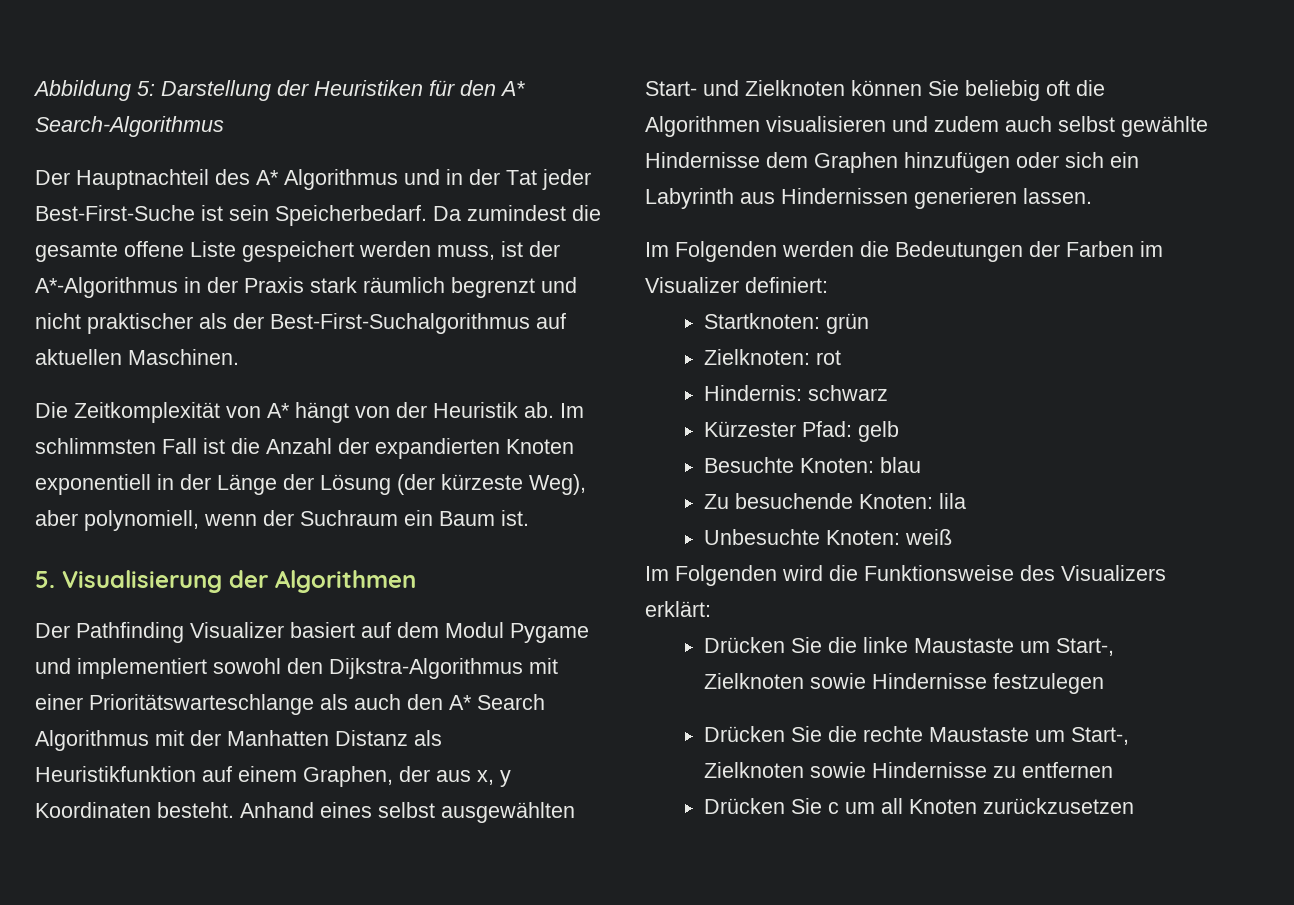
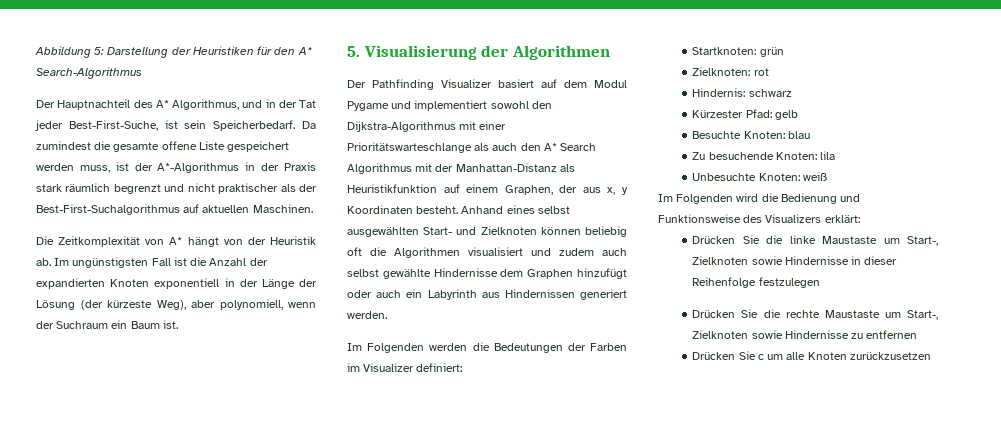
[284,169,398,190] Algorithmus -> [172,99,239,110] Algorithmus,
[35,205,195,221] Best-First-Suche -> [68,120,158,131] Best-First-Suche,
[35,438,156,454] schlimmsten -> [72,257,149,268] ungünstigsten
[227,730,408,746] Manhatten Distanz -> [455,163,557,172] Manhattan-Distanz
[928,80,959,96] Sie -> (581, 231) none
[766,116,886,132] visualisieren -> [468,247,523,256] visualisiert
[904,152,1104,173] hinzufügen oder sich -> [577,268,627,279] [347,290,402,298] hinzufügt oder auch
[914,188,1092,209] generieren lassen. -> [580,289,627,300] [347,311,387,319] generiert werden.
(858, 573) none -> [780,193,861,204] Bedienung und
(988, 681) none -> [851,256,898,265] [692,277,757,288] in dieser Reihenfolge
[881,798,904,814] all -> [786,352,806,360] alle

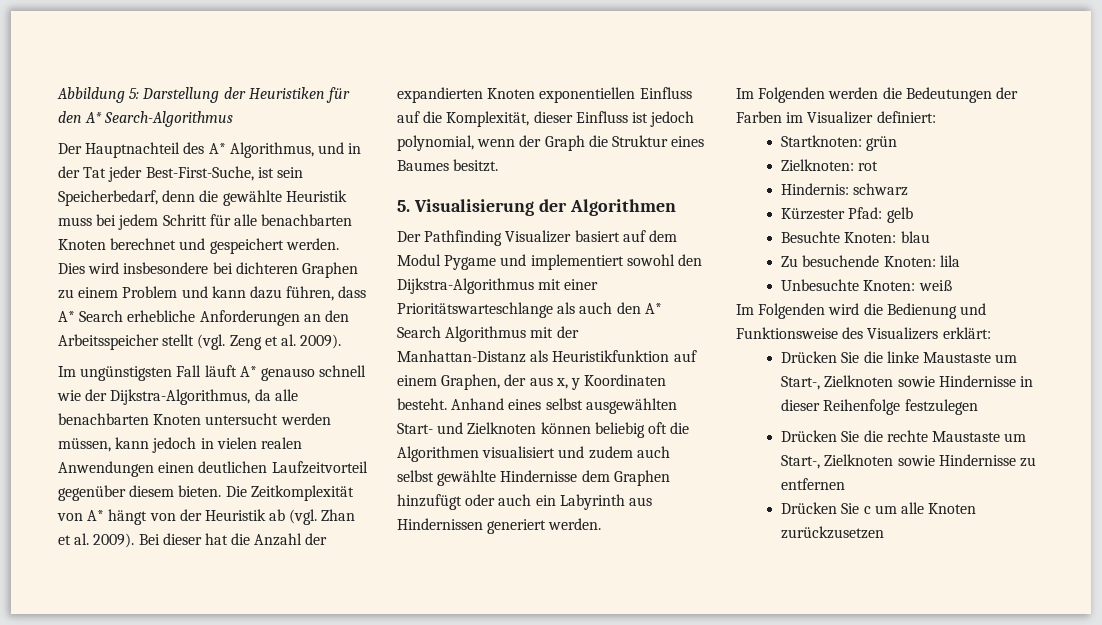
[213,120,317,131] [36,141,290,152] [36,162,316,173] [36,183,317,194] [36,204,313,215] Speicherbedarf. Da zumindest die gesamte offene Liste gespeichert werden muss, ist der A*-Algorithmus in der Praxis stark räumlich begrenzt und nicht praktischer als der Best-First-Suchalgorithmus auf aktuellen Maschinen. // -> [58,190,347,206] [58,214,353,230] [58,238,339,254] [58,262,358,278] [58,286,367,301] [58,310,349,326] [58,334,342,350] [58,365,367,381] [57,389,298,405] [58,413,331,425] [58,437,302,453] [58,461,368,477] [58,485,222,501] Speicherbedarf, denn die gewählte Heuristik muss bei jedem Schritt für alle benachbarten Knoten berechnet und gespeichert werden. Dies wird insbesondere bei dichteren Graphen zu einem Problem und kann dazu führen, dass A* Search erhebliche Anforderungen an den Arbeitsspeicher stellt (vgl. Zeng et al. 2009). // Im ungünstigsten Fall läuft A* genauso schnell wie der Dijkstra-Algorithmus, da alle benachbarten Knoten untersucht werden müssen, kann jedoch in vielen realen Anwendungen einen deutlichen Laufzeitvorteil gegenüber diesem bieten.
[36,257,187,268] ab. Im ungünstigsten Fall ist -> [269,509,356,525] [58,533,228,548] ab (vgl. Zhan et al. 2009). Bei dieser hat
[154,278,317,289] [36,299,316,310] [36,320,178,329] exponentiell in der Länge der Lösung (der kürzeste Weg), aber polynomiell, wenn der Suchraum ein Baum ist. -> [539,87,692,103] [397,111,695,127] [397,135,705,151] [397,159,499,172] exponentiellen Einfluss auf die Komplexität, dieser Einfluss ist jedoch polynomial, wenn der Graph die Struktur eines Baumes besitzt.

